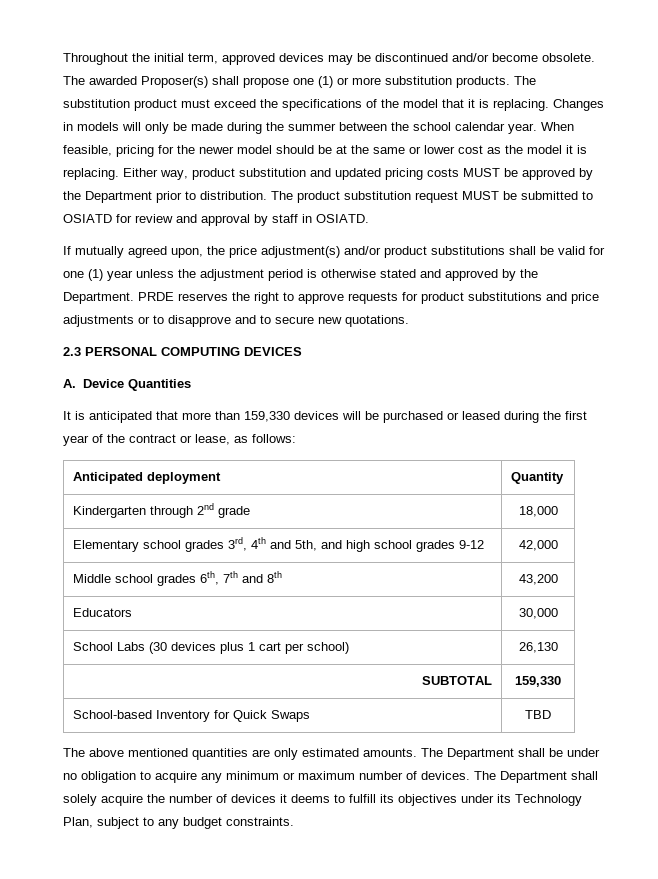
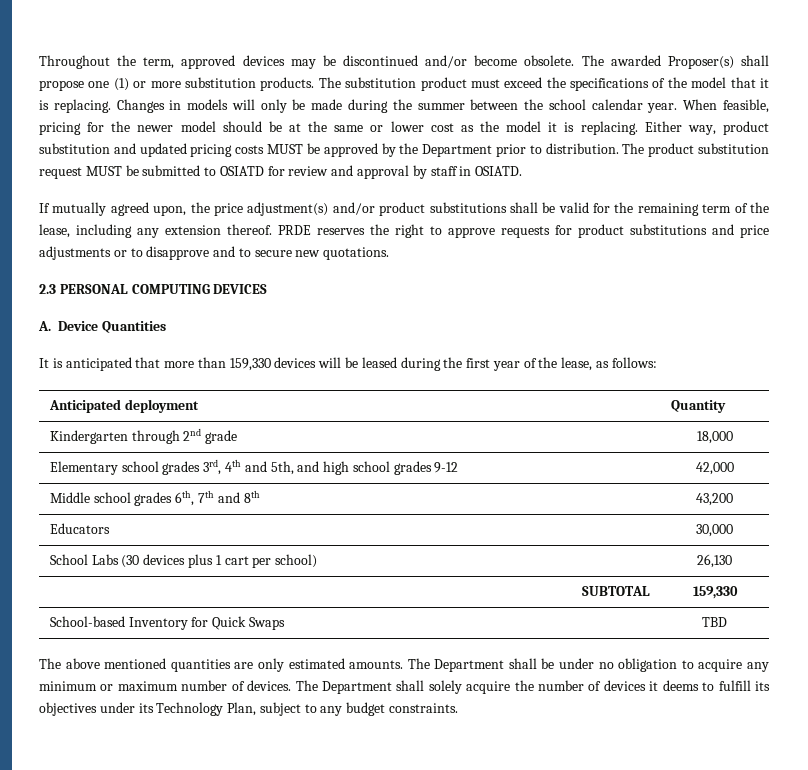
[154,53,184,62] initial -> (137, 60) none
[63,269,538,281] [63,292,134,304] one (1) year unless the adjustment period is otherwise stated and approved by the Department. -> [614,202,770,216] [39,224,272,238] the remaining term of the lease, including any extension thereof.
[383,411,459,423] purchased or -> (359, 362) none
[129,434,192,443] contract or -> (558, 362) none

